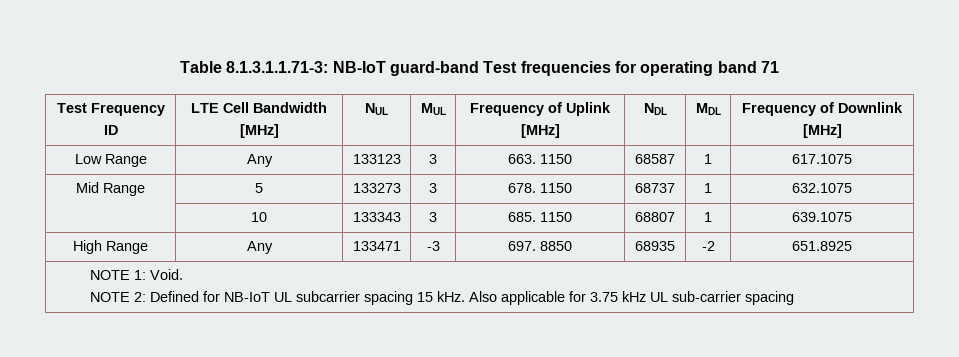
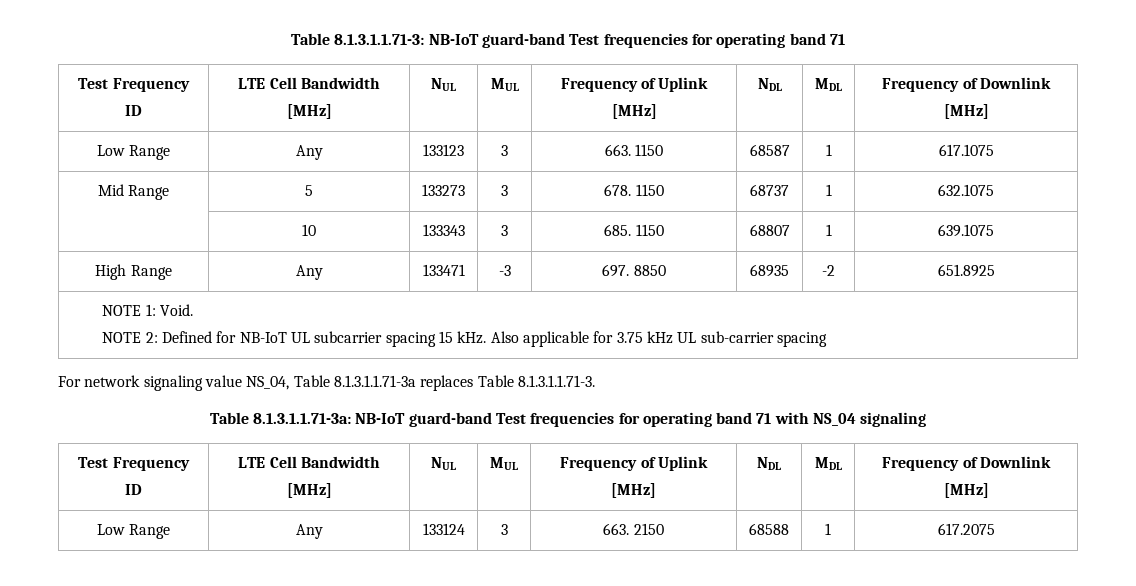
(795, 298) none -> [58,375,595,391] [209,412,927,427] [78,457,190,471] [125,484,142,495] [238,456,380,468] [286,483,332,498] [431,457,456,470] [490,457,518,470] [560,456,708,471] [611,483,656,498] [757,457,781,470] [814,457,842,470] [882,456,1051,471] [943,483,989,498] [96,524,171,539] [295,524,323,539] [422,523,465,535] [500,524,508,535] [603,523,664,535] [749,523,789,535] [825,523,831,535] [937,523,995,535] // For network signaling value NS_04, Table 8.1.3.1.1.71-3a replaces Table 8.1.3.1.1.71-3. // Table 8.1.3.1.1.71-3a: NB-IoT guard-band Test frequencies for operating band 71 with NS_04 signaling // Test Frequency ID | LTE Cell Bandwidth [MHz] | NUL | MUL | Frequency of Uplink [MHz] | NDL | MDL | Frequency of Downlink [MHz] // Low Range | Any | 133124 | 3 | 663. 2150 | 68588 | 1 | 617.2075

